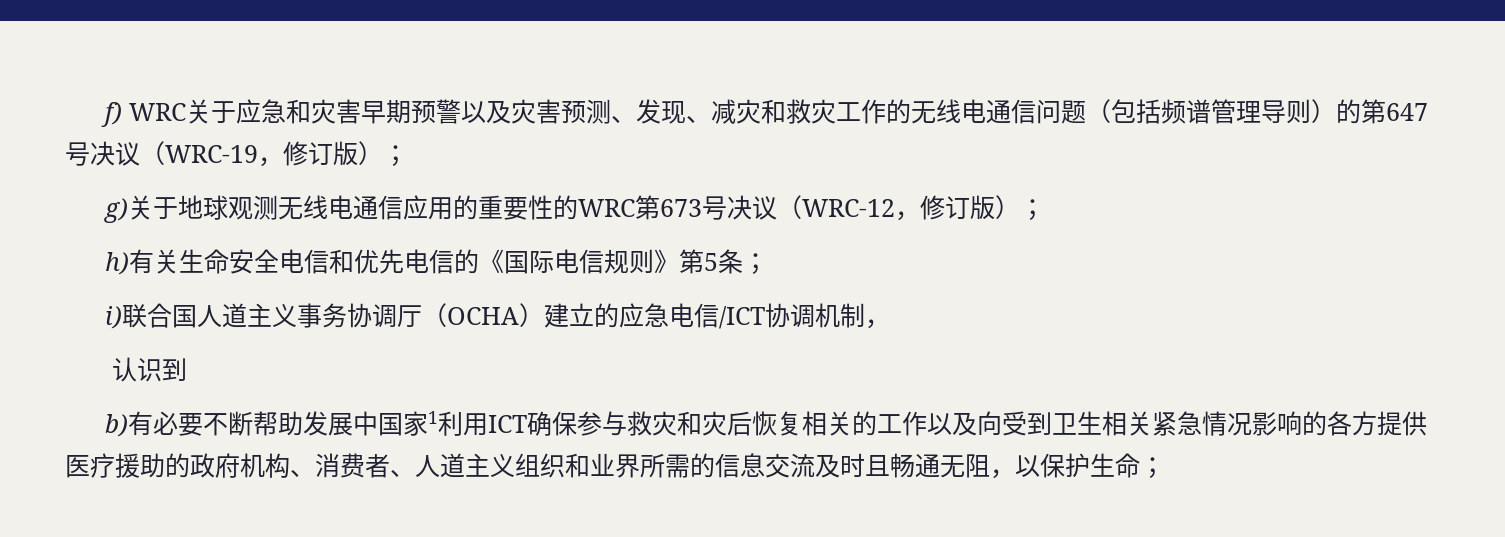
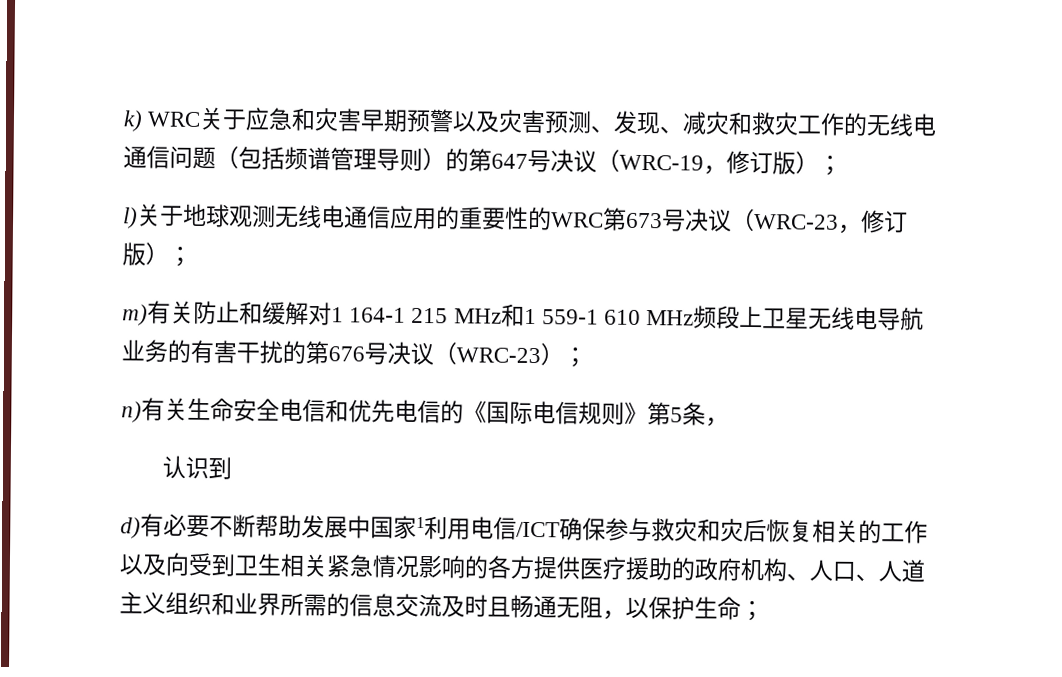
[101,102,123,127] f) -> [123,110,143,132] k)
[104,198,129,223] g) -> [122,207,138,229] l)
[802,195,1046,221] [105,252,130,275] WRC-12，修订版）； // h) -> [754,209,908,234] [122,242,192,267] [122,300,925,331] [121,339,587,368] [121,401,142,423] WRC-23，修订版）； // m)有关防止和缓解对1 164-1 215 MHz和1 559-1 610 MHz频段上卫星无线电导航业务的有害干扰的第676号决议（WRC-23）； // n)
[743,253,769,275] [105,303,866,329] ； // i)联合国人道主义事务协调厅（OCHA）建立的应急电信/ICT协调机制 -> (706, 414) none
[105,414,129,437] b) -> [120,517,141,539] d)
[488,415,528,433] ICT -> [470,516,560,540] 电信/ICT
[315,453,390,478] 消费者 -> [809,559,856,581] 人口

